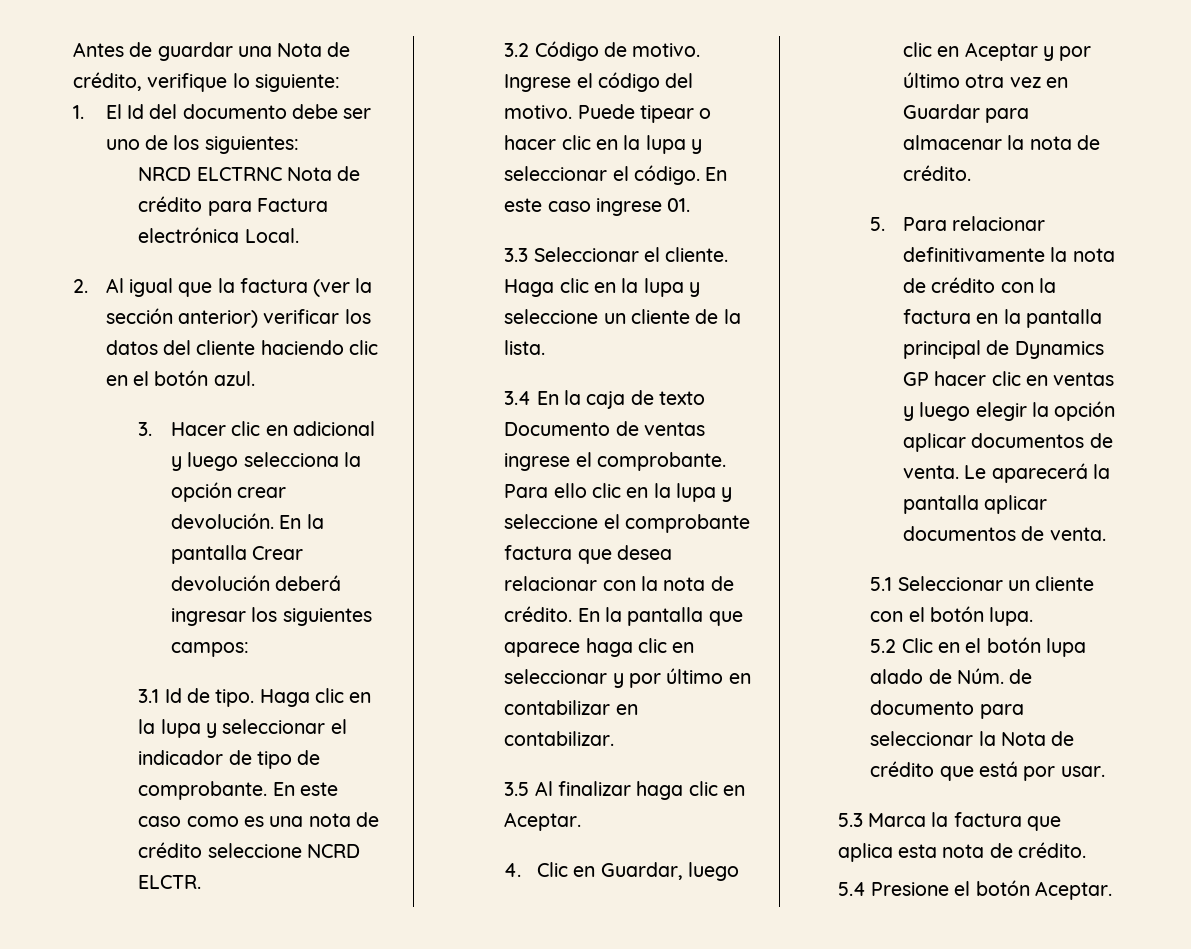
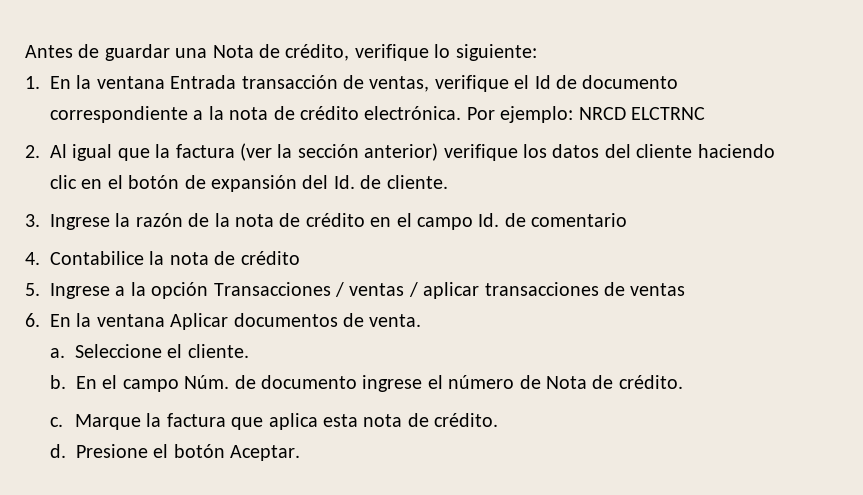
[105,104,372,119] [105,135,299,154] [138,166,361,181] [138,196,328,216] [138,227,299,243] El Id del documento debe ser uno de los siguientes: // NRCD ELCTRNC Nota de crédito para Factura electrónica Local. -> [50,75,679,92] [50,106,705,123] En la ventana Entrada transacción de ventas, verifique el Id de documento correspondiente a la nota de crédito electrónica. Por ejemplo: NRCD ELCTRNC
[263,309,340,324] verificar -> [443,144,518,161] verifique
[213,371,255,386] [138,421,375,436] [171,452,361,471] [171,482,287,502] [171,513,324,529] [171,545,304,564] [171,575,342,591] [171,607,372,626] [171,642,250,657] [138,688,372,707] [138,719,347,738] [138,750,321,769] [138,781,338,800] [138,812,379,827] [138,842,360,858] [138,875,202,889] [504,41,701,61] [504,72,694,92] [504,104,712,123] [504,135,702,154] [504,165,728,185] [504,198,691,216] [504,247,729,262] [504,278,700,297] [504,309,741,324] [504,340,546,355] [504,390,705,409] [504,421,705,436] [504,452,726,471] [504,483,733,502] [504,514,750,533] [504,545,672,564] [504,576,734,591] [504,606,743,626] [504,638,695,657] [504,668,751,688] [504,700,638,715] [504,731,615,746] [504,781,745,800] [504,812,582,831] [504,862,739,881] [903,42,1092,61] [903,72,1068,88] [903,104,1030,123] [903,135,1100,150] [903,165,972,181] [870,216,1046,231] [903,247,1115,262] [903,277,1056,293] [903,309,1102,328] [903,340,1104,359] [903,371,1115,386] [903,401,1116,421] [903,433,1113,452] [903,463,1110,483] [903,495,1048,514] [903,526,1106,541] [870,576,1095,591] [870,606,1034,626] [870,637,1086,657] [870,668,1033,684] [870,700,1024,719] [870,731,1075,746] [870,761,1105,781] [837,813,926,827] azul. // 3. Hacer clic en adicional y luego selecciona la opción crear devolución. En la pantalla Crear devolución deberá ingresar los siguientes campos: // 3.1 Id de tipo. Haga clic en la lupa y seleccionar el indicador de tipo de comprobante. En este caso como es una nota de crédito seleccione NCRD ELCTR. // 3.2 Código de motivo. Ingrese el código del motivo. Puede tipear o hacer clic en la lupa y seleccionar el código. En este caso ingrese 01. // 3.3 Seleccionar el cliente. Haga clic en la lupa y seleccione un cliente de la lista. // 3.4 En la caja de texto Documento de ventas ingrese el comprobante. Para ello clic en la lupa y seleccione el comprobante factura que desea relacionar con la nota de crédito. En la pantalla que aparece haga clic en seleccionar y por último en contabilizar en contabilizar. // 3.5 Al finalizar haga clic en Aceptar. // 4. Clic en Guardar, luego clic en Aceptar y por último otra vez en Guardar para almacenar la nota de crédito. // 5. Para relacionar definitivamente la nota de crédito con la factura en la pantalla principal de Dynamics GP hacer clic en ventas y luego elegir la opción aplicar documentos de venta. Le aparecerá la pantalla aplicar documentos de venta. // 5.1 Seleccionar un cliente con el botón lupa. // 5.2 Clic en el botón lupa alado de Núm. de documento para seleccionar la Nota de crédito que está por usar. // 5.3 Marca -> [184,175,448,192] [25,213,628,230] [25,251,300,265] [25,282,686,299] [25,313,422,330] [49,344,249,358] [49,375,683,392] [49,414,141,430] de expansión del Id. de cliente. // 3. Ingrese la razón de la nota de crédito en el campo Id. de comentario // 4. Contabilice la nota de crédito // 5. Ingrese a la opción Transacciones / ventas / aplicar transacciones de ventas // 6. En la ventana Aplicar documentos de venta. // a. Seleccione el cliente. // b. En el campo Núm. de documento ingrese el número de Nota de crédito. // c. Marque
[837,882,866,896] 5.4 -> [49,444,66,458] d.

